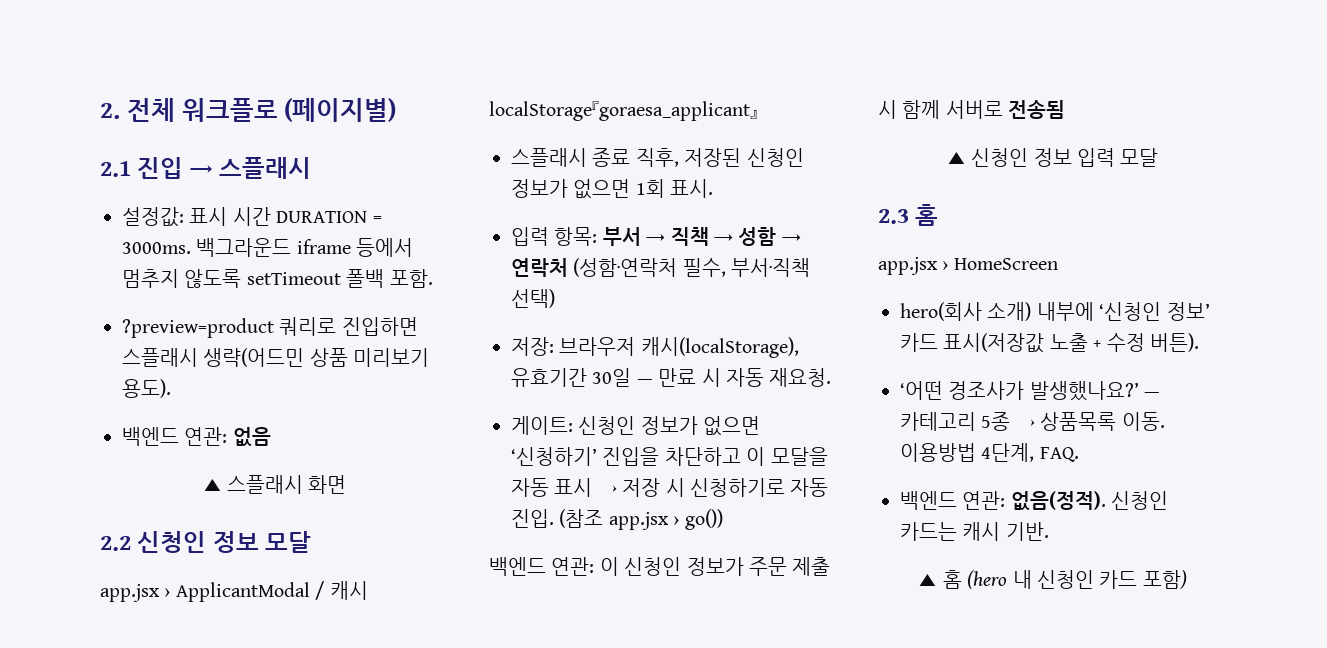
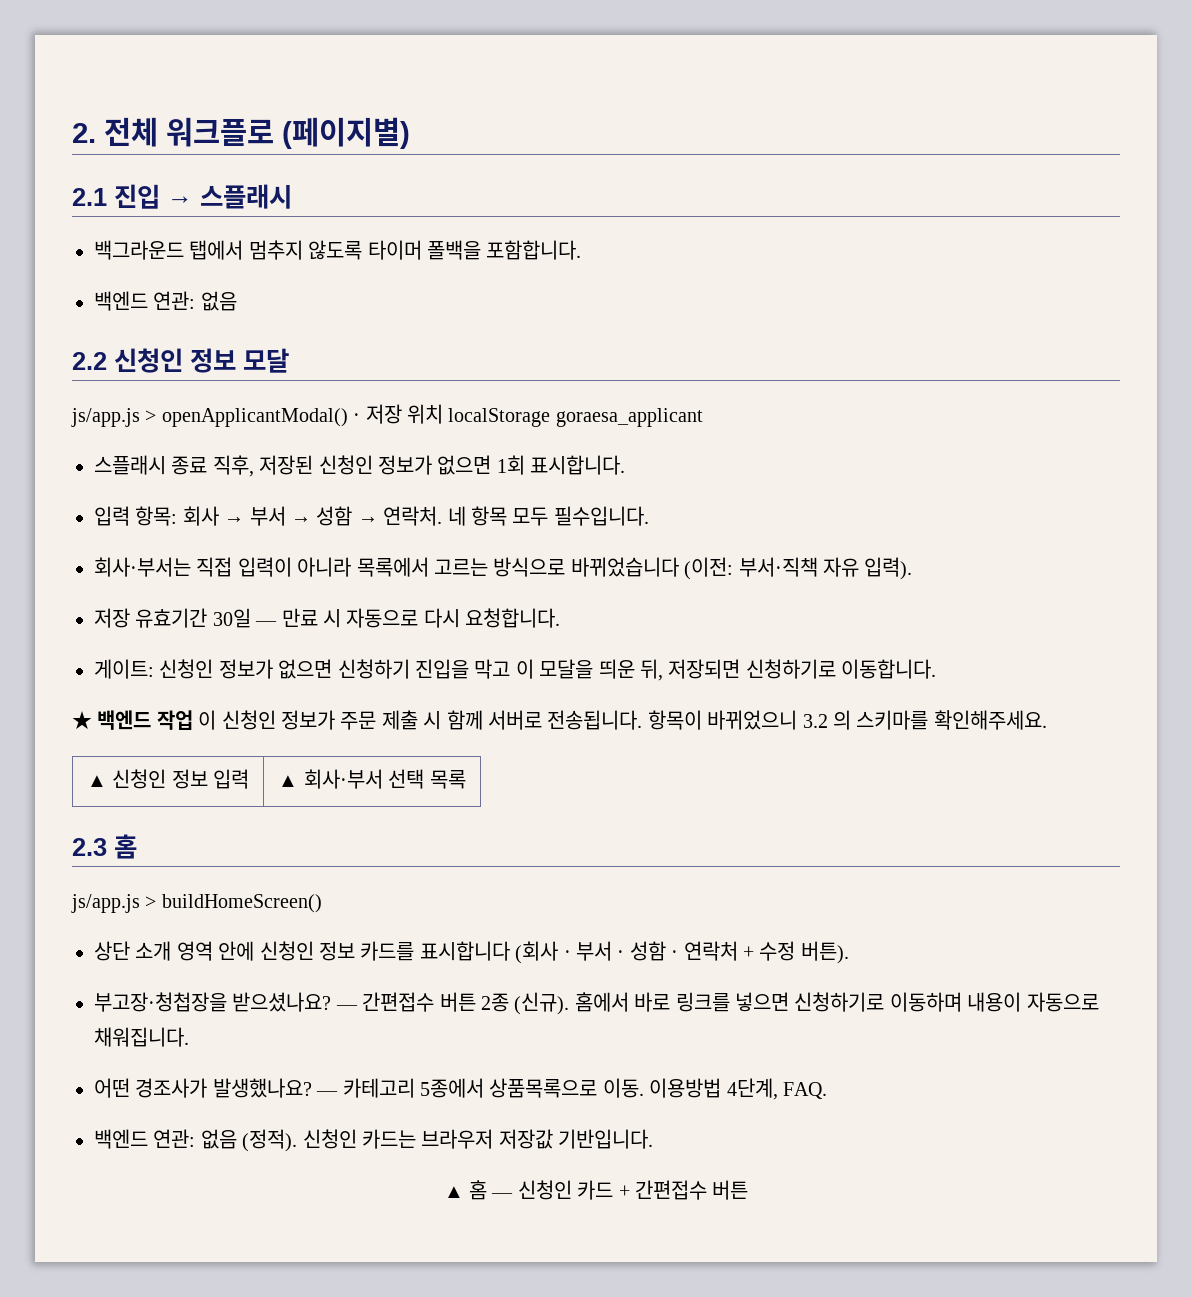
[122,207,382,227] [122,238,414,257] [122,269,433,288] [122,317,418,338] [122,348,430,367] [122,379,171,398] [122,427,271,447] [202,475,347,494] 설정값: 표시 시간 DURATION = 3000ms. 백그라운드 iframe 등에서 멈추지 않도록 setTimeout 폴백 포함. // ?preview=product 쿼리로 진입하면 스플래시 생략(어드민 상품 미리보기 용도). // 백엔드 연관: 없음 // ▲ 스플래시 화면 -> [94,240,582,260] [94,291,237,311] 백그라운드 탭에서 멈추지 않도록 타이머 폴백을 포함합니다. // 백엔드 연관: 없음
[100,581,368,602] [489,101,599,121] app.jsx › ApplicantModal / 캐시 localStorage『 -> [71,404,551,427] js/app.js > openApplicantModal() · 저장 위치 localStorage
[750,110,757,119] 』 -> (703, 417) none
[670,179,714,198] 표시. -> [530,455,626,475] 표시합니다.
[602,227,801,246] [511,258,811,277] [511,289,555,308] [511,337,799,358] 부서 → 직책 → 성함 → 연락처 (성함·연락처 필수, 부서·직책 선택) // 저장: 브라우저 캐시(localStorage), -> [182,506,649,526] [94,557,913,580] [94,608,130,628] 회사 → 부서 → 성함 → 연락처. 네 항목 모두 필수입니다. // 회사·부서는 직접 입력이 아니라 목록에서 고르는 방식으로 바뀌었습니다 (이전: 부서·직책 자유 입력). // 저장
[726,368,832,387] 자동 재요청. -> [346,608,561,628] 자동으로 다시 요청합니다.
[511,447,828,466] [511,478,829,497] [511,509,723,530] [489,557,595,576] ‘신청하기’ 진입을 차단하고 이 모달을 자동 표시 → 저장 시 신청하기로 자동 진입. (참조 app.jsx › go()) // 백엔드 연관: -> [337,659,937,681] [72,710,193,730] 신청하기 진입을 막고 이 모달을 띄운 뒤, 저장되면 신청하기로 이동합니다. // ★ 백엔드 작업
[1008,100,1066,119] [946,148,1159,167] [878,204,939,226] [878,257,1058,275] [900,302,1210,321] [900,333,1199,353] [900,381,1161,401] [900,412,1117,431] 전송됨 // ▲ 신청인 정보 입력 모달 // 2.3 홈 // app.jsx › HomeScreen // hero(회사 소개) 내부에 ‘신청인 정보’ 카드 표시(저장값 노출 + 수정 버튼). // ‘어떤 경조사가 발생했나요?’ — 카테고리 5종 → 상품목록 -> [547,710,1047,730] [86,769,250,789] [278,769,466,789] [72,834,137,859] [71,894,322,913] [94,941,849,964] [94,992,1099,1015] [94,1027,189,1047] [94,1078,598,1098] 전송됩니다. 항목이 바뀌었으니 3.2 의 스키마를 확인해주세요. // ▲ 신청인 정보 입력 | ▲ 회사·부서 선택 목록 // 2.3 홈 // js/app.js > buildHomeScreen() // 상단 소개 영역 안에 신청인 정보 카드를 표시합니다 (회사 · 부서 · 성함 · 연락처 + 수정 버튼). // 부고장·청첩장을 받으셨나요? — 간편접수 버튼 2종 (신규). 홈에서 바로 링크를 넣으면 신청하기로 이동하며 내용이 자동으로 채워집니다. // 어떤 경조사가 발생했나요? — 카테고리 5종에서 상품목록으로
[1010,491,1169,511] [900,522,1049,541] [918,570,1187,589] 없음(정적). 신청인 카드는 캐시 기반. // ▲ 홈 (hero 내 신청인 카드 포함) -> [200,1129,654,1152] [443,1180,749,1200] 없음 (정적). 신청인 카드는 브라우저 저장값 기반입니다. // ▲ 홈 — 신청인 카드 + 간편접수 버튼

